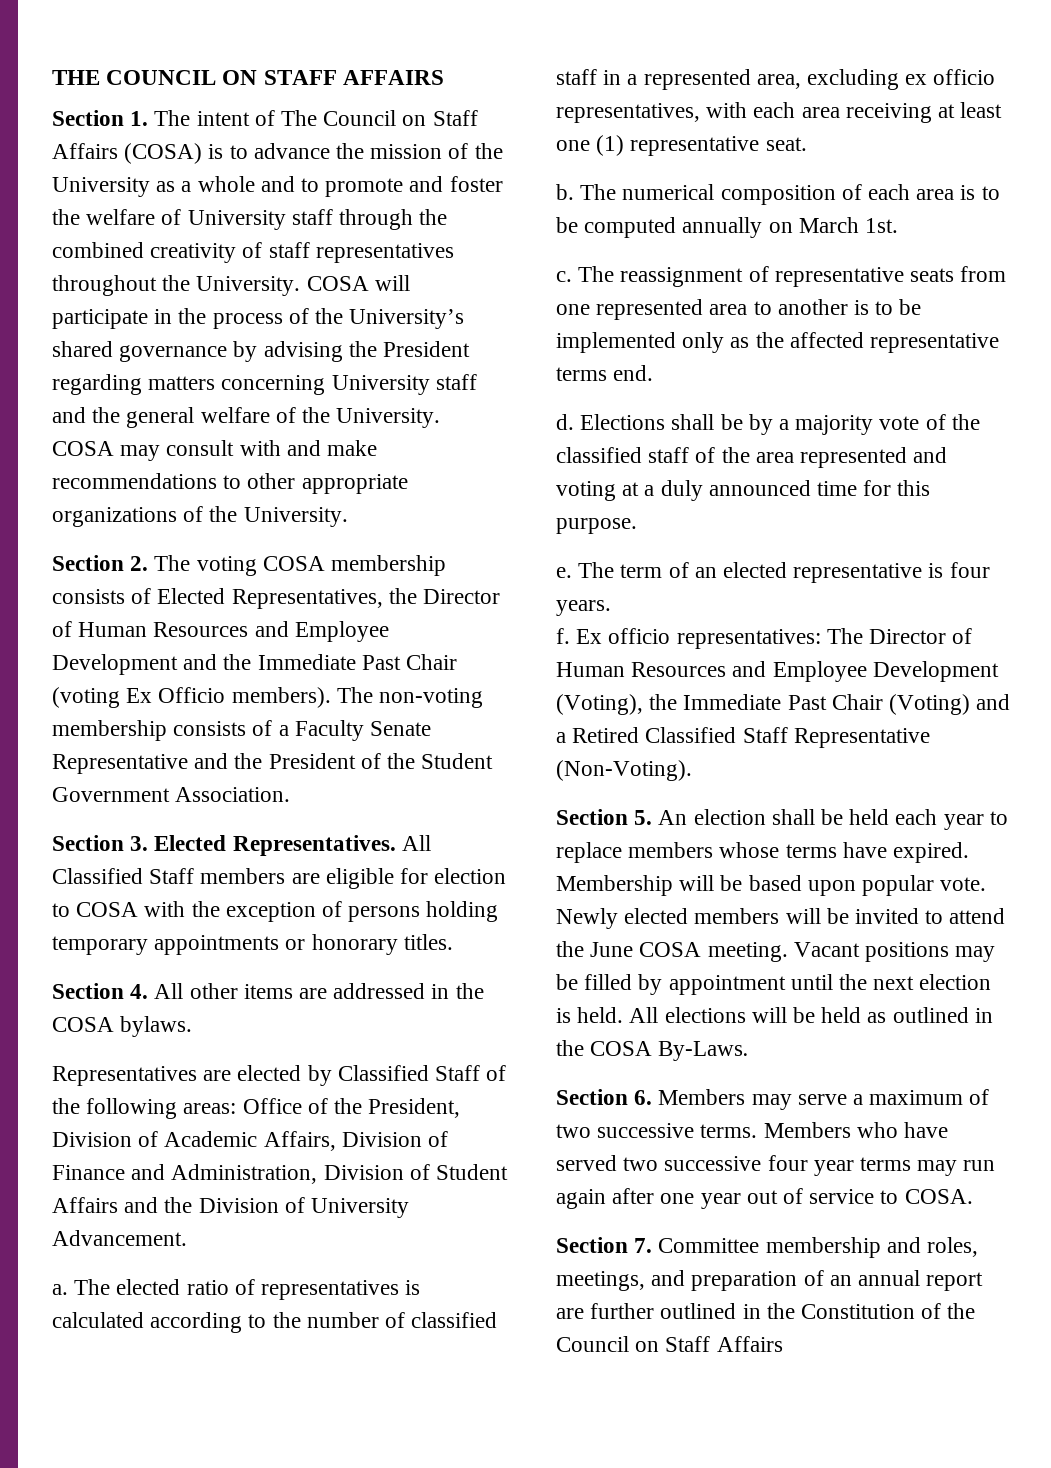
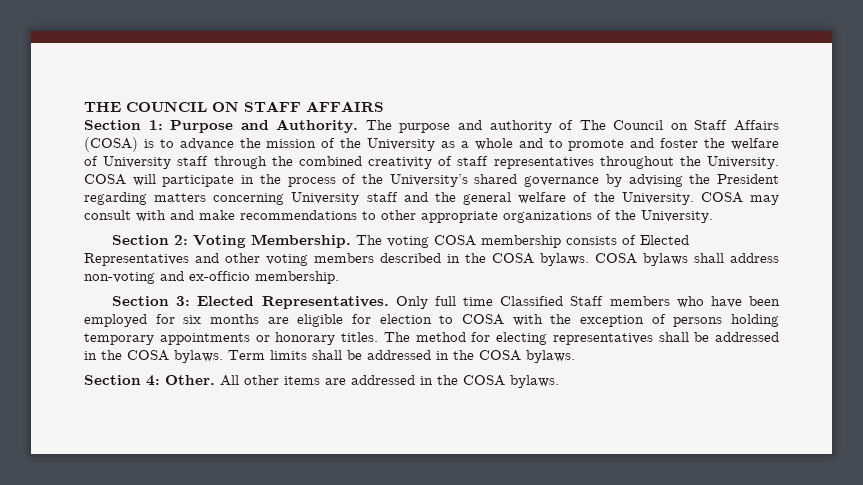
[130,110,250,126] 1. The intent -> [148,119,552,133] 1: Purpose and Authority. The purpose and authority
[130,556,149,571] 2. -> [174,234,352,248] 2: Voting Membership.
[231,588,501,609] [52,621,389,642] [52,654,458,675] [52,687,484,708] [52,720,432,741] [52,753,494,774] [52,787,291,802] [52,835,149,851] Representatives, the Director of Human Resources and Employee Development and the Immediate Past Chair (voting Ex Officio members). The non-voting membership consists of a Faculty Senate Representative and the President of the Student Government Association. // Section 3. -> [84,253,779,266] [84,271,339,284] [112,296,191,306] Representatives and other voting members described in the COSA bylaws. COSA bylaws shall address non-voting and ex-officio membership. // Section 3:
[401,835,431,851] [52,868,286,884] All Classified Staff members -> [395,296,780,309] [84,314,259,327] Only full time Classified Staff members who have been employed for six months
[52,983,149,999] // Section 4. -> [383,332,779,345] [84,350,575,363] [84,375,215,386] The method for electing representatives shall be addressed in the COSA bylaws. Term limits shall be addressed in the COSA bylaws. // Section 4: Other.
[52,1065,507,1086] [52,1098,461,1119] [52,1131,449,1151] [52,1164,509,1184] [52,1197,410,1218] [52,1230,187,1246] [52,1279,421,1300] [52,1312,498,1333] [556,69,996,90] [556,102,1003,123] [556,135,807,156] [556,184,1000,205] [556,217,899,238] [556,266,1007,287] [556,299,922,320] [556,332,1000,353] [556,365,654,381] [556,414,980,435] [556,447,948,468] [556,480,931,501] [556,518,637,534] [556,562,990,583] [556,600,611,616] [556,628,973,649] [556,661,999,682] [556,694,1011,715] [556,727,930,748] [556,760,692,781] [556,809,1008,830] [556,842,970,863] [556,875,987,896] [556,908,1006,929] [556,941,996,962] [556,974,992,995] [556,1007,993,1023] [556,1040,750,1061] [556,1089,990,1110] [556,1122,949,1138] [556,1155,996,1176] [556,1188,973,1209] [556,1237,979,1258] [556,1270,984,1291] [556,1303,976,1319] [556,1336,783,1352] // Representatives are elected by Classified Staff of the following areas: Office of the President, Division of Academic Affairs, Division of Finance and Administration, Division of Student Affairs and the Division of University Advancement. // a. The elected ratio of representatives is calculated according to the number of classified staff in a represented area, excluding ex officio representatives, with each area receiving at least one (1) representative seat. // b. The numerical composition of each area is to be computed annually on March 1st. // c. The reassignment of representative seats from one represented area to another is to be implemented only as the affected representative terms end. // d. Elections shall be by a majority vote of the classified staff of the area represented and voting at a duly announced time for this purpose. // e. The term of an elected representative is four years. // f. Ex officio representatives: The Director of Human Resources and Employee Development (Voting), the Immediate Past Chair (Voting) and a Retired Classified Staff Representative (Non-Voting). // Section 5. An election shall be held each year to replace members whose terms have expired. Membership will be based upon popular vote. Newly elected members will be invited to attend the June COSA meeting. Vacant positions may be filled by appointment until the next election is held. All elections will be held as outlined in the COSA By-Laws. // Section 6. Members may serve a maximum of two successive terms. Members who have served two successive four year terms may run again after one year out of service to COSA. // Section 7. Committee membership and roles, meetings, and preparation of an annual report are further outlined in the Constitution of the Council on Staff Affairs -> (559, 381) none

